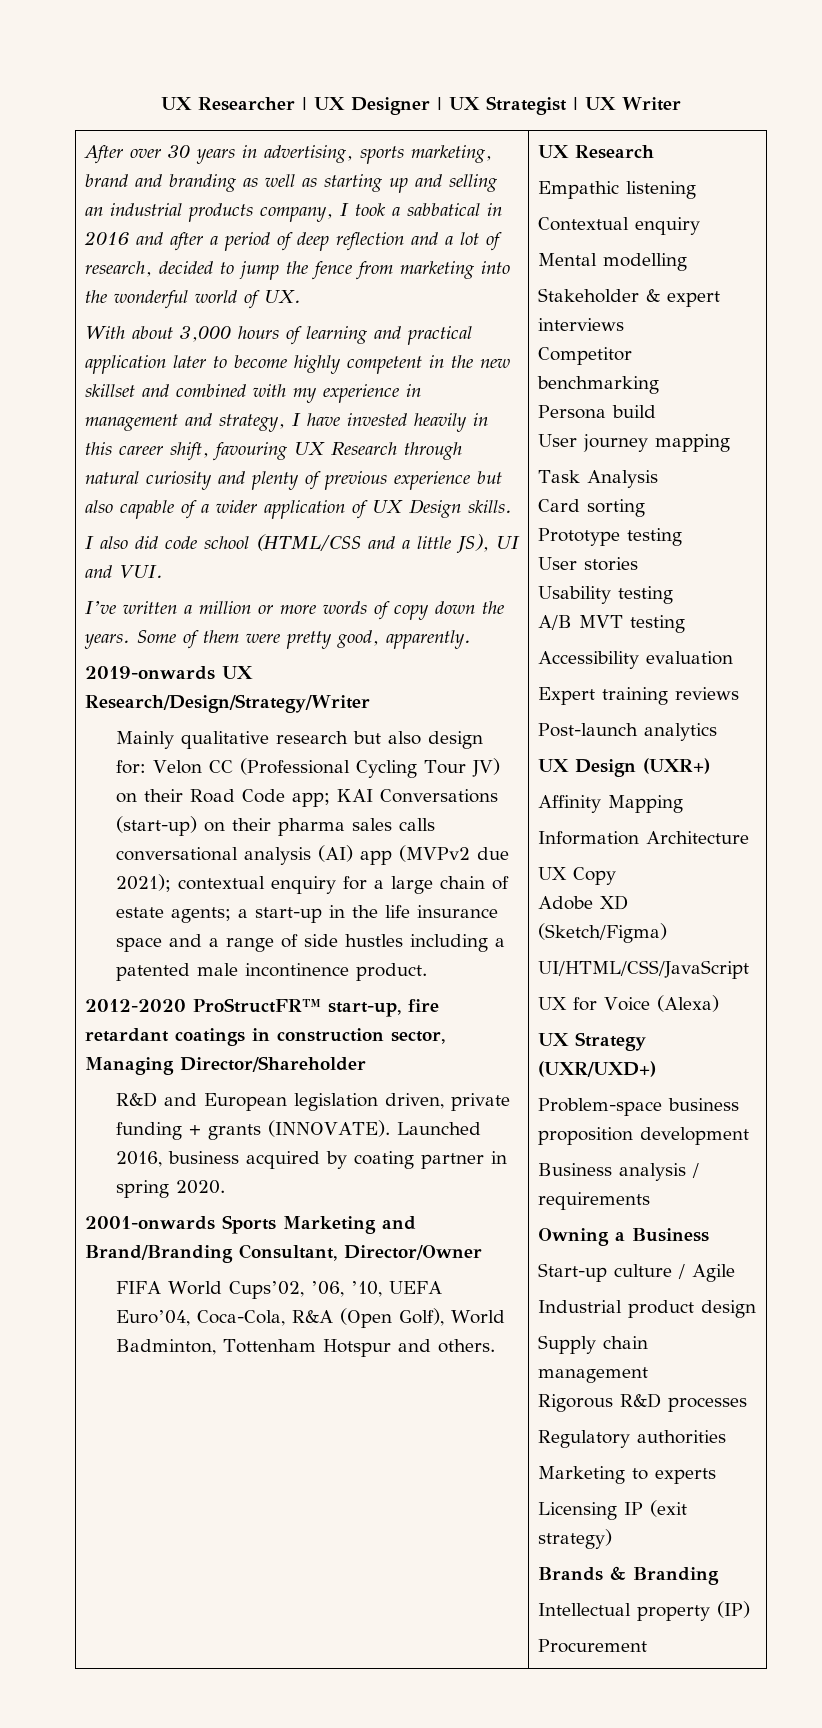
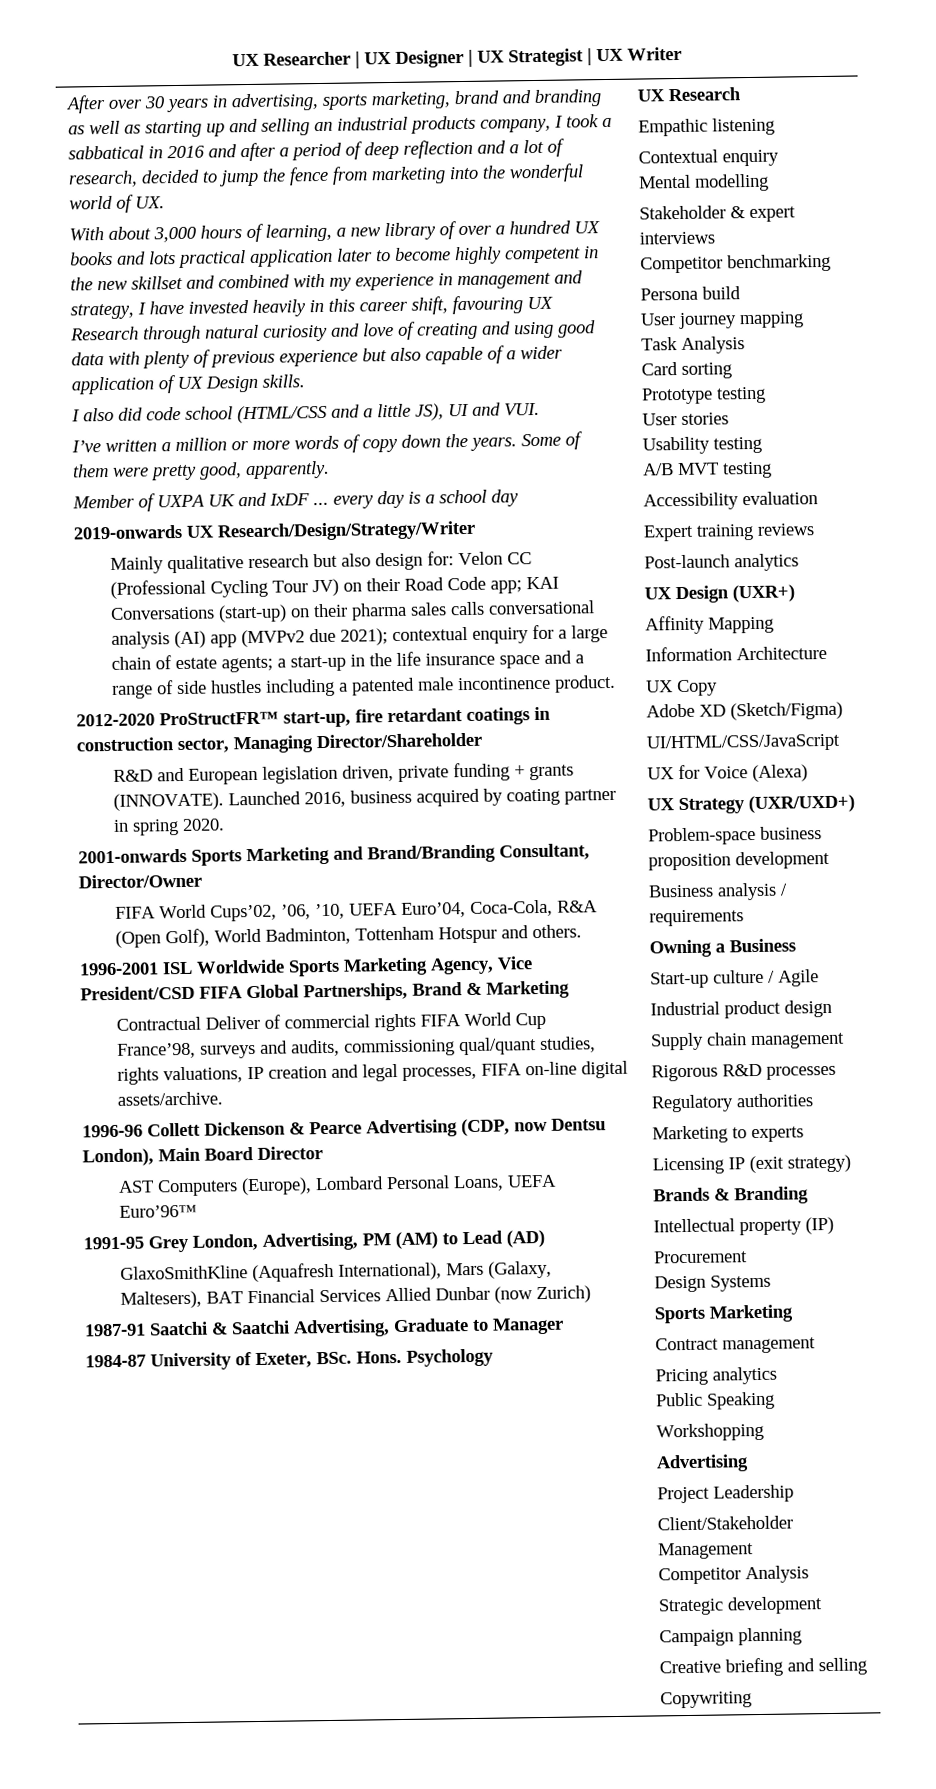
[305,326,401,344] learning and -> [265,220,601,242] [69,251,177,266] learning, a new library of over a hundred UX books and lots
(245, 477) none -> [363,320,597,340] [71,351,141,366] love of creating and using good data with
(471, 639) none -> [72,489,520,512] // Member of UXPA UK and IxDF ... every day is a school day
(495, 1346) none -> [79,956,534,977] [80,980,571,1002] [115,1012,546,1032] [116,1036,596,1059] [116,1060,628,1085] [116,1091,223,1106] [82,1118,607,1138] [82,1146,324,1167] [117,1174,557,1197] [118,1204,197,1218] [83,1229,546,1253] [119,1260,552,1283] [119,1285,591,1309] [84,1317,565,1338] [85,1348,495,1371] // 1996-2001 ISL Worldwide Sports Marketing Agency, Vice President/CSD FIFA Global Partnerships, Brand & Marketing // Contractual Deliver of commercial rights FIFA World Cup France’98, surveys and audits, commissioning qual/quant studies, rights valuations, IP creation and legal processes, FIFA on-line digital assets/archive. // 1996-96 Collett Dickenson & Pearce Advertising (CDP, now Dentsu London), Main Board Director // AST Computers (Europe), Lombard Personal Loans, UEFA Euro’96™ // 1991-95 Grey London, Advertising, PM (AM) to Lead (AD) // GlaxoSmithKline (Aquafresh International), Mars (Galaxy, Maltesers), BAT Financial Services Allied Dunbar (now Zurich) // 1987-91 Saatchi & Saatchi Advertising, Graduate to Manager // 1984-87 University of Exeter, BSc. Hons. Psychology
(647, 1646) none -> [654,1274,772,1293] [654,1304,794,1324] [655,1337,817,1354] [655,1366,778,1386] [655,1391,776,1410] [656,1422,765,1442] [656,1454,750,1473] [657,1484,795,1504] [657,1515,794,1531] [658,1542,755,1560] [658,1565,810,1585] [658,1596,824,1616] [659,1627,803,1647] [659,1657,868,1677] [660,1691,753,1709] // Design Systems // Sports Marketing // Contract management // Pricing analytics // Public Speaking // Workshopping // Advertising // Project Leadership // Client/Stakeholder Management // Competitor Analysis // Strategic development // Campaign planning // Creative briefing and selling // Copywriting

